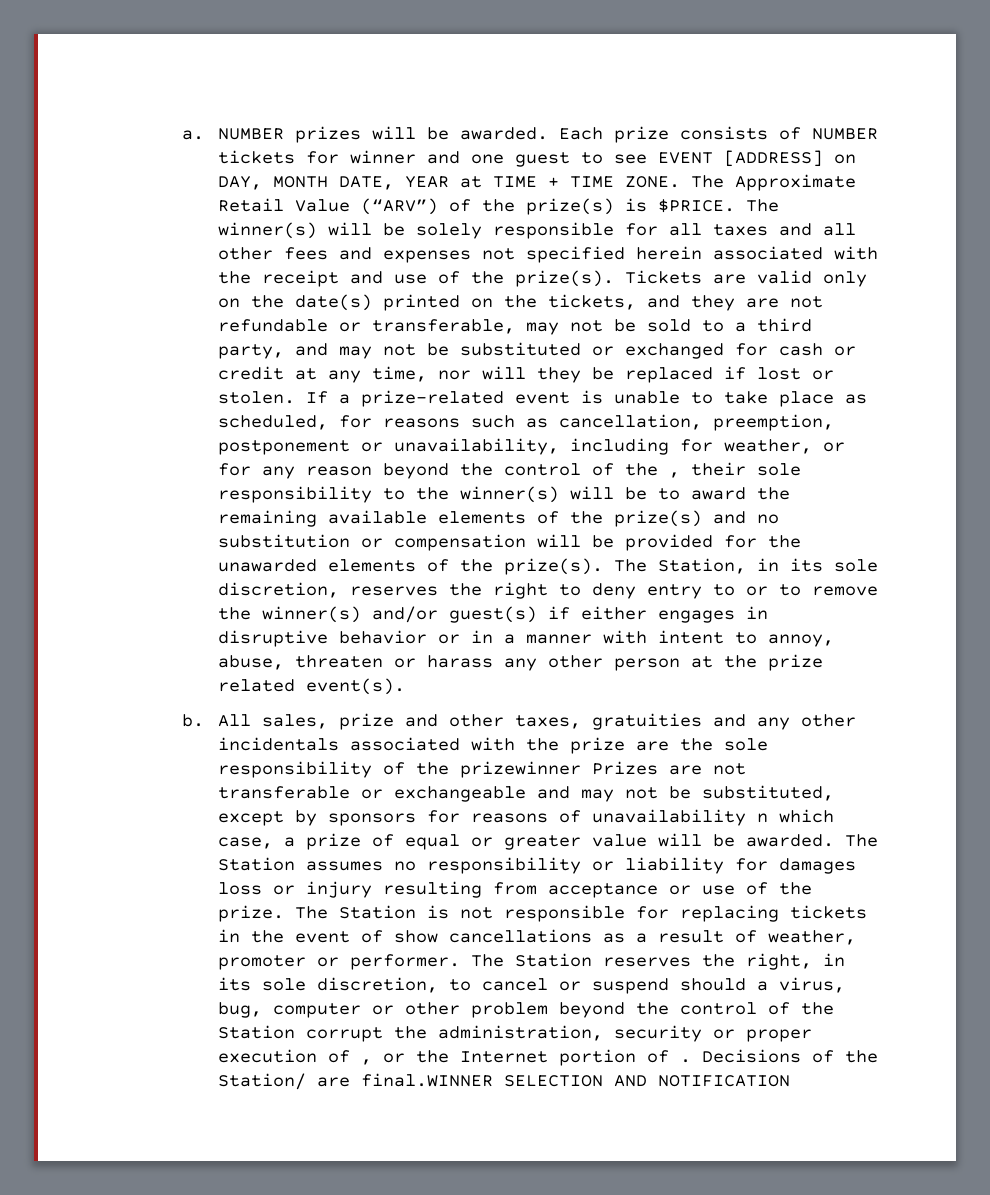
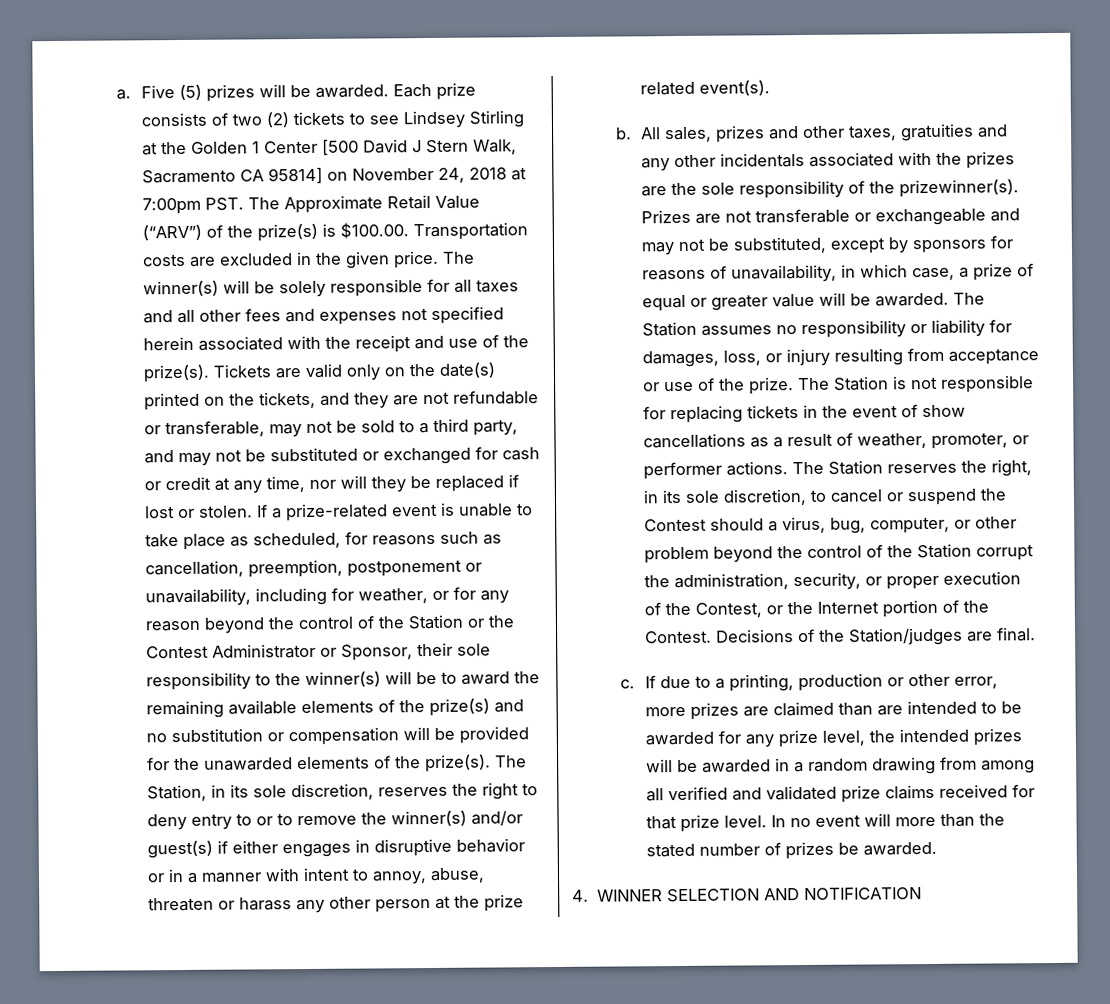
[218,128,285,140] NUMBER -> [140,84,202,101] Five (5)
[812,128,879,140] [218,150,857,167] [218,176,681,190] NUMBER tickets for winner and one guest to see EVENT [ADDRESS] on DAY, MONTH DATE, YEAR at TIME + TIME ZONE. -> [231,110,524,129] [141,139,517,156] [141,167,527,185] [141,197,244,215] two (2) tickets to see Lindsey Stirling at the Golden 1 Center [500 David J Stern Walk, Sacramento CA 95814] on November 24, 2018 at 7:00pm PST.
[658,199,736,213] $PRICE. -> [339,222,528,241] [141,250,439,269] $100.00. Transportation costs are excluded in the given price.
[669,472,681,478] , -> [407,614,515,630] [145,643,413,661] Station or the Contest Administrator or Sponsor,
[339,713,395,730] prize -> [714,125,765,143] prizes
[570,737,626,754] prize -> [965,151,1015,169] prizes
[460,761,582,778] prizewinner -> [898,179,1019,198] prizewinner(s).
[592,809,769,826] unavailability n -> [730,264,856,283] unavailability, in
[779,858,857,874] [218,882,263,895] damages loss -> [641,350,761,368] damages, loss,
[218,954,461,970] promoter or performer. -> [930,432,1029,449] [642,461,788,480] promoter, or performer actions.
(670, 986) none -> [979,488,1007,501] [643,518,707,532] the Contest
[273,1003,362,1018] computer -> [869,516,950,534] computer,
[614,1025,703,1042] security -> [792,572,861,591] security,
[361,1059,373,1065] , -> [664,602,762,618] the Contest,
[680,1059,692,1063] . -> [962,600,989,613] [644,630,712,644] the Contest.
[218,1073,494,1090] Station/ are final.WINNER -> [848,627,1036,646] [619,673,998,692] [644,700,1022,720] [644,728,1022,748] [645,756,1035,775] [645,784,1035,803] [645,813,1005,833] [645,841,937,860] [572,889,663,902] Station/judges are final. // c. If due to a printing, production or other error, more prizes are claimed than are intended to be awarded for any prize level, the intended prizes will be awarded in a random drawing from among all verified and validated prize claims received for that prize level. In no event will more than the stated number of prizes be awarded. // 4. WINNER

